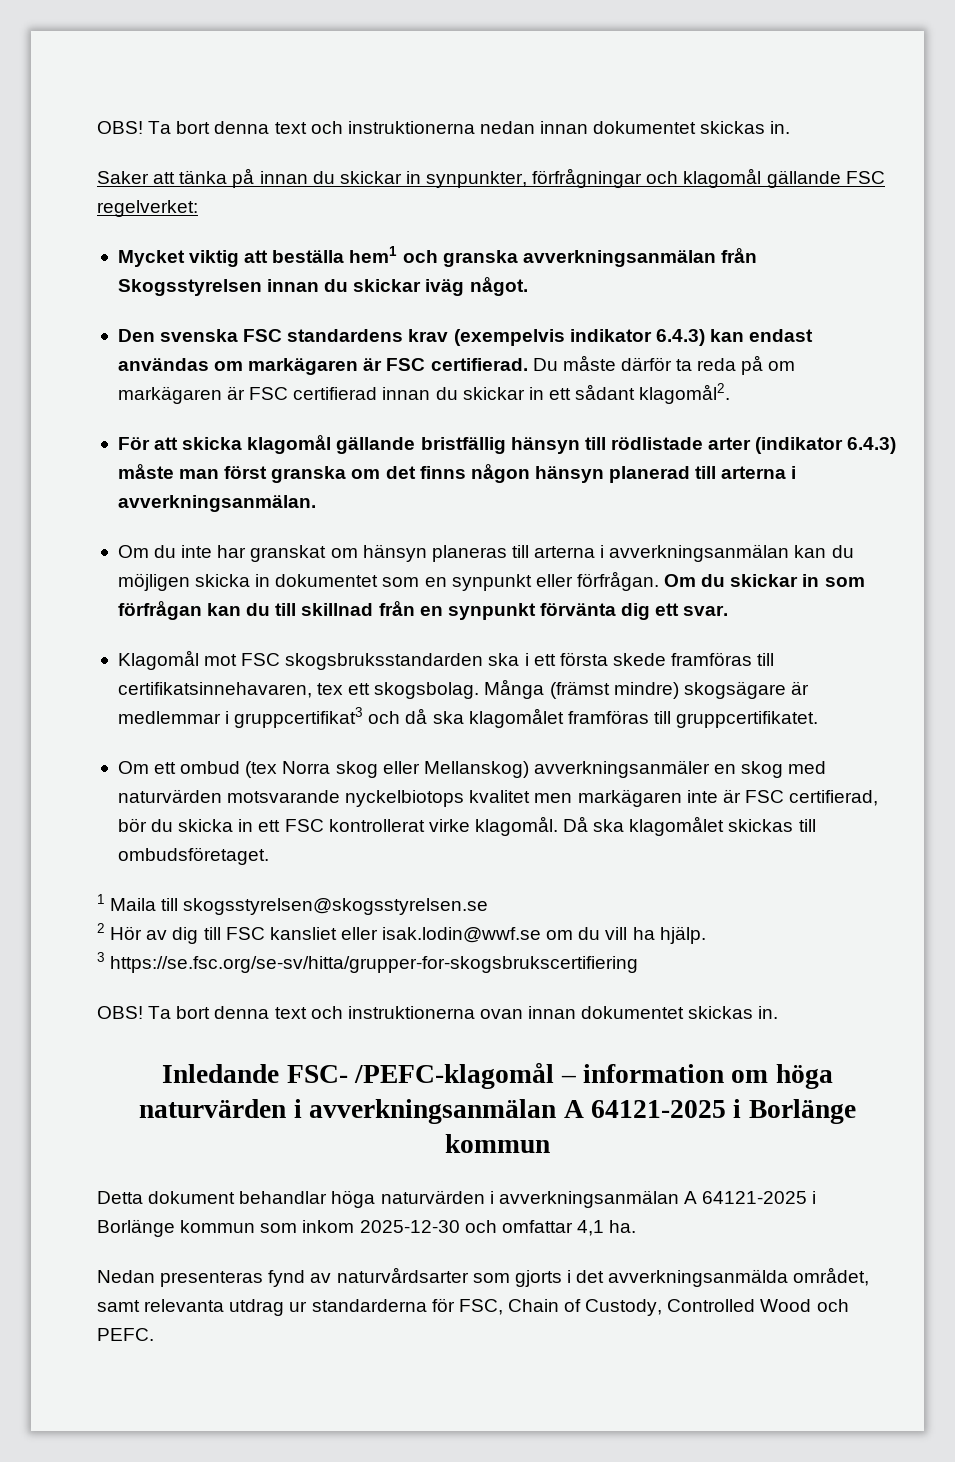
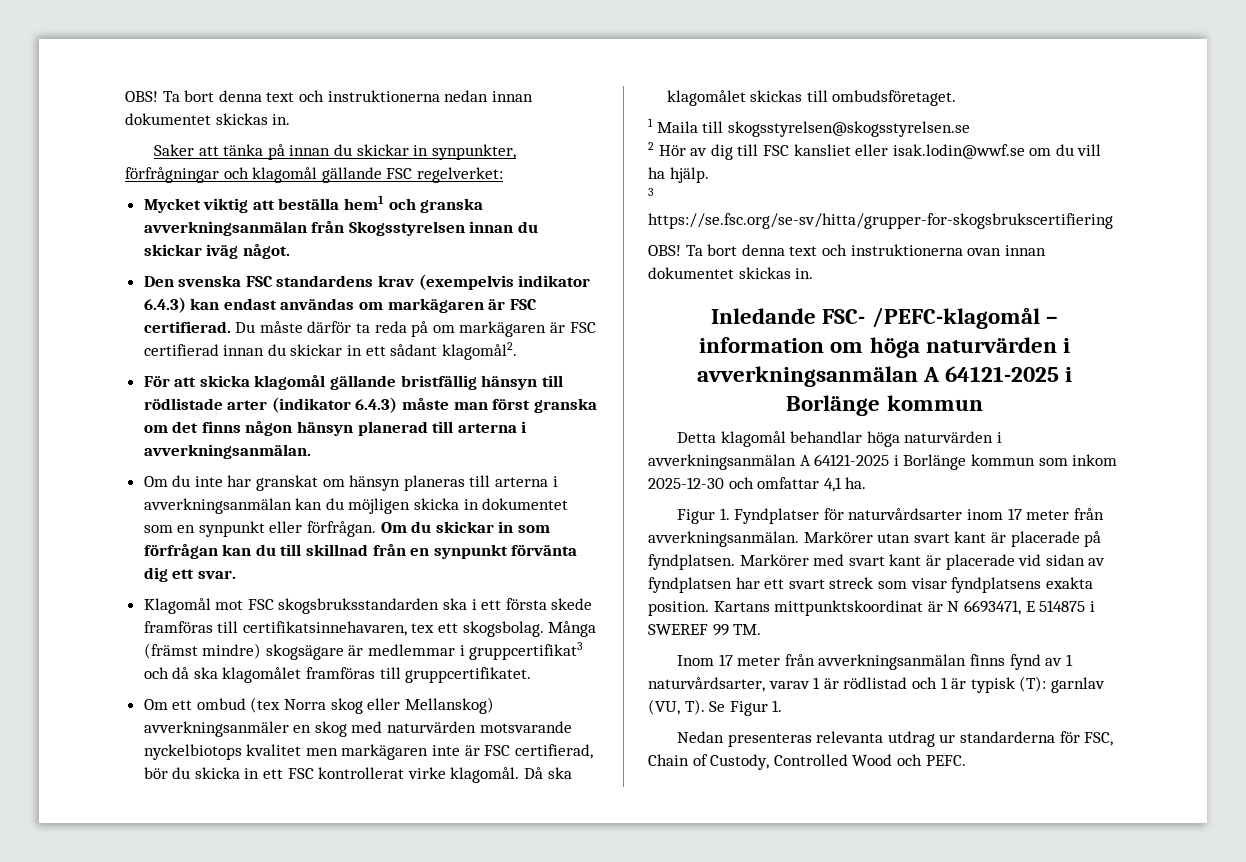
[148,1191,236,1204] dokument -> [720,431,786,447] klagomål
[97,1267,870,1287] [97,1300,140,1312] Nedan presenteras fynd av naturvårdsarter som gjorts i det avverkningsanmälda området, samt -> [676,508,1104,524] [648,531,1102,547] [648,554,1106,570] [648,577,1093,593] [648,600,1095,616] [648,624,762,636] [676,654,1073,670] [648,676,1105,693] [648,699,783,716] [676,731,812,747] Figur 1. Fyndplatser för naturvårdsarter inom 17 meter från avverkningsanmälan. Markörer utan svart kant är placerade på fyndplatsen. Markörer med svart kant är placerade vid sidan av fyndplatsen har ett svart streck som visar fyndplatsens exakta position. Kartans mittpunktskoordinat är N 6693471, E 514875 i SWEREF 99 TM. // Inom 17 meter från avverkningsanmälan finns fynd av 1 naturvårdsarter, varav 1 är rödlistad och 1 är typisk (T): garnlav (VU, T). Se Figur 1. // Nedan presenteras

